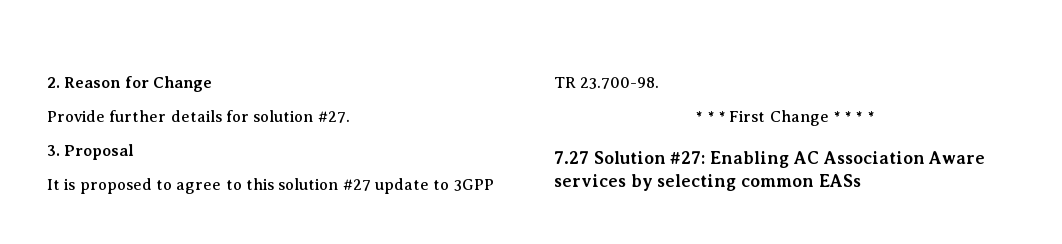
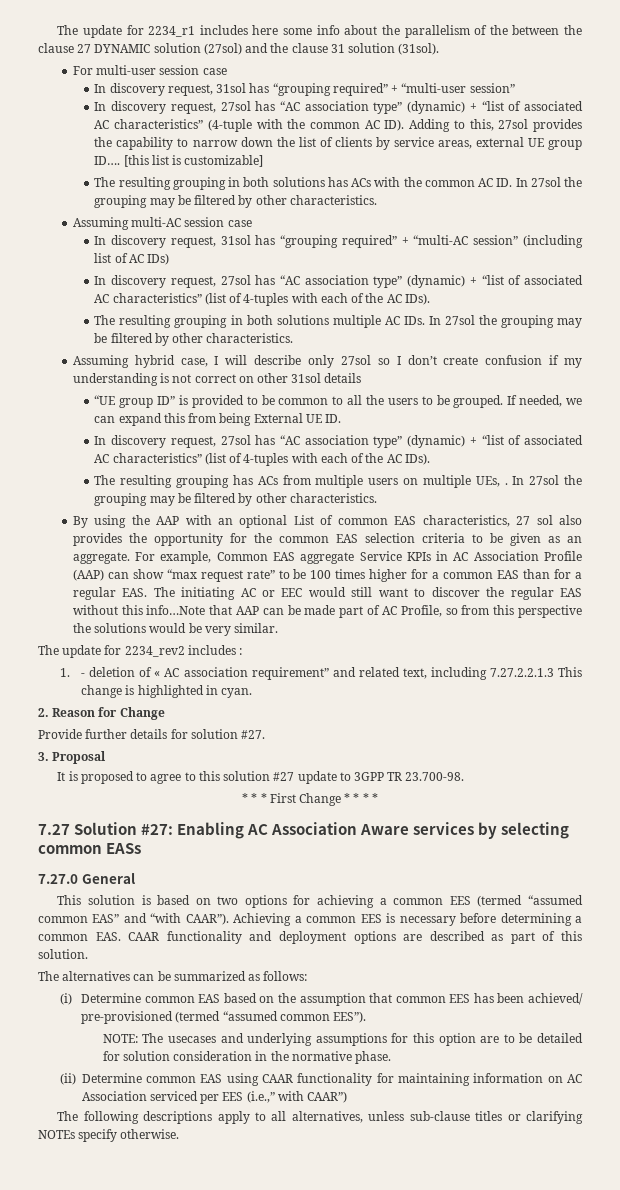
(47, 82) none -> [57,25,582,38] [38,43,440,55] [72,65,227,75] [94,83,515,96] [94,101,583,114] [94,119,582,132] [94,137,583,150] [94,155,264,167] [94,177,583,190] [94,195,377,208] [72,217,252,230] [94,235,584,248] [94,253,170,265] [94,275,583,288] [94,293,430,306] [94,315,583,328] [94,333,294,346] [72,355,582,368] [72,373,362,386] [94,395,582,408] [94,413,342,426] [94,435,583,448] [94,453,430,466] [94,475,583,488] [94,493,377,506] [72,515,582,528] [72,533,582,546] [72,551,582,564] [72,569,582,582] [72,587,582,600] [72,605,582,618] [72,623,278,636] [38,645,243,658] [59,667,583,680] [81,685,253,698] The update for 2234_r1 includes here some info about the parallelism of the between the clause 27 DYNAMIC solution (27sol) and the clause 31 solution (31sol). // For multi-user session case // In discovery request, 31sol has “grouping required” + “multi-user session” // In discovery request, 27sol has “AC association type” (dynamic) + “list of associated AC characteristics” (4-tuple with the common AC ID). Adding to this, 27sol provides the capability to narrow down the list of clients by service areas, external UE group ID…. [this list is customizable] // The resulting grouping in both solutions has ACs with the common AC ID. In 27sol the grouping may be filtered by other characteristics. // Assuming multi-AC session case // In discovery request, 31sol has “grouping required” + “multi-AC session” (including list of AC IDs) // In discovery request, 27sol has “AC association type” (dynamic) + “list of associated AC characteristics” (list of 4-tuples with each of the AC IDs). // The resulting grouping in both solutions multiple AC IDs. In 27sol the grouping may be filtered by other characteristics. // Assuming hybrid case, I will describe only 27sol so I don’t create confusion if my understanding is not correct on other 31sol details // “UE group ID” is provided to be common to all the users to be grouped. If needed, we can expand this from being External UE ID. // In discovery request, 27sol has “AC association type” (dynamic) + “list of associated AC characteristics” (list of 4-tuples with each of the AC IDs). // The resulting grouping has ACs from multiple users on multiple UEs, . In 27sol the grouping may be filtered by other characteristics. // By using the AAP with an optional List of common EAS characteristics, 27 sol also provides the opportunity for the common EAS selection criteria to be given as an aggregate. For example, Common EAS aggregate Service KPIs in AC Association Profile (AAP) can show “max request rate” to be 100 times higher for a common EAS than for a regular EAS. The initiating AC or EEC would still want to discover the regular EAS without this info…Note that AAP can be made part of AC Profile, so from this perspective the solutions would be very similar. // The update for 2234_rev2 includes : // 1. - deletion of « AC association requirement” and related text, including 7.27.2.2.1.3 This change is highlighted in cyan. //
(861, 180) none -> [38,873,135,884] [57,895,583,908] [38,913,582,926] [38,931,582,944] [38,949,88,959] [38,971,308,981] [59,993,584,1006] [81,1011,367,1024] [102,1033,584,1046] [102,1051,392,1064] [59,1073,582,1086] [81,1091,348,1104] [57,1111,584,1124] [38,1129,180,1142] // 7.27.0 General // This solution is based on two options for achieving a common EES (termed “assumed common EAS” and “with CAAR”). Achieving a common EES is necessary before determining a common EAS. CAAR functionality and deployment options are described as part of this solution. // The alternatives can be summarized as follows: // (i) Determine common EAS based on the assumption that common EES has been achieved/ pre-provisioned (termed “assumed common EES”). // NOTE: The usecases and underlying assumptions for this option are to be detailed for solution consideration in the normative phase. // (ii) Determine common EAS using CAAR functionality for maintaining information on AC Association serviced per EES (i.e.,” with CAAR”) // The following descriptions apply to all alternatives, unless sub-clause titles or clarifying NOTEs specify otherwise.

